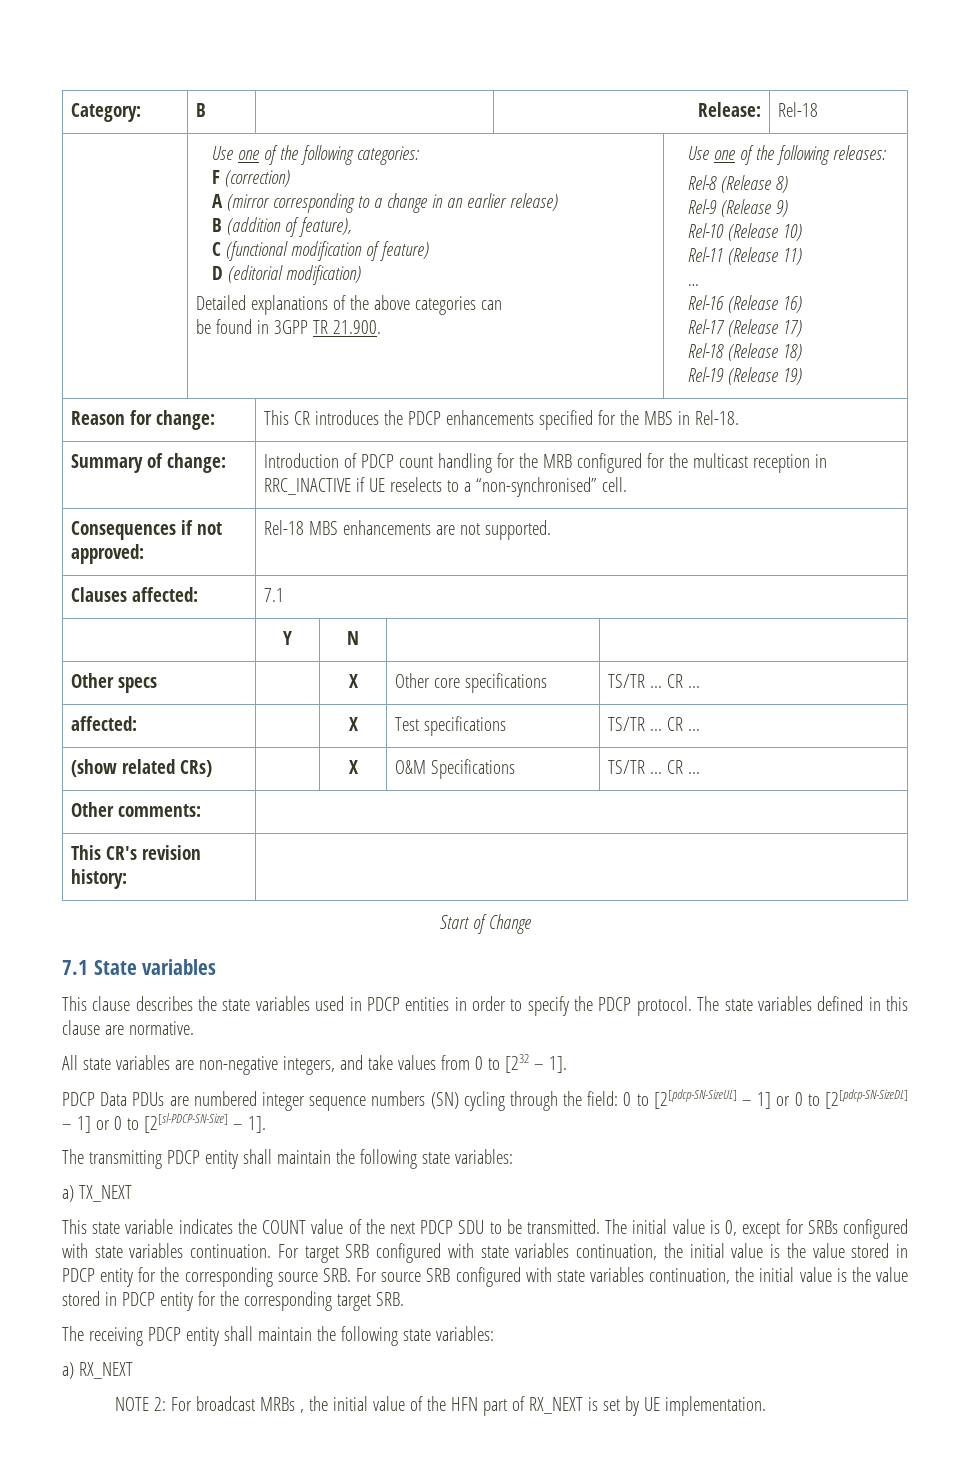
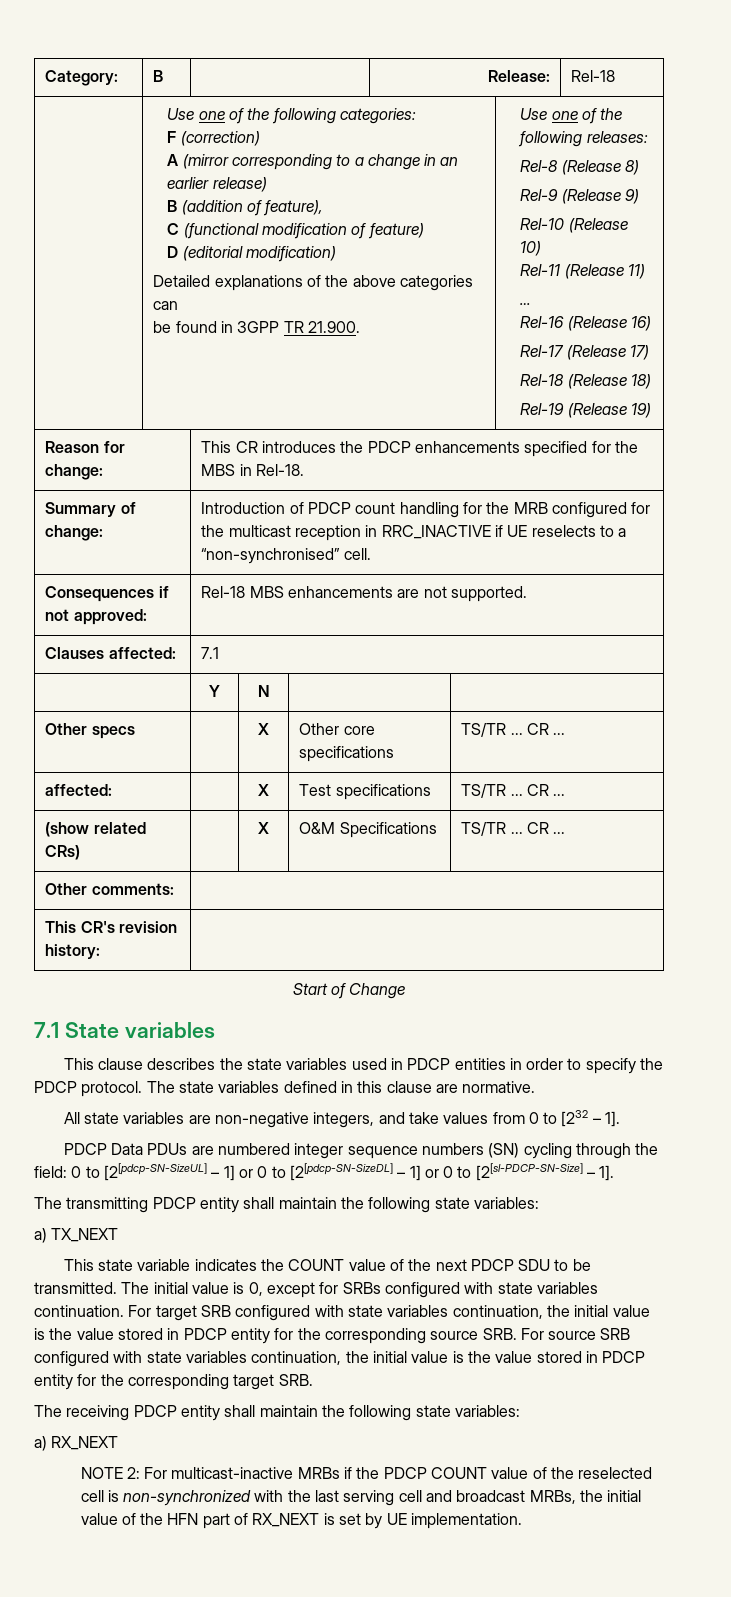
[196,1396,305,1413] broadcast MRBs , -> [171,1467,653,1479] [80,1490,576,1506] multicast-inactive MRBs if the PDCP COUNT value of the reselected cell is non-synchronized with the last serving cell and broadcast MRBs,

